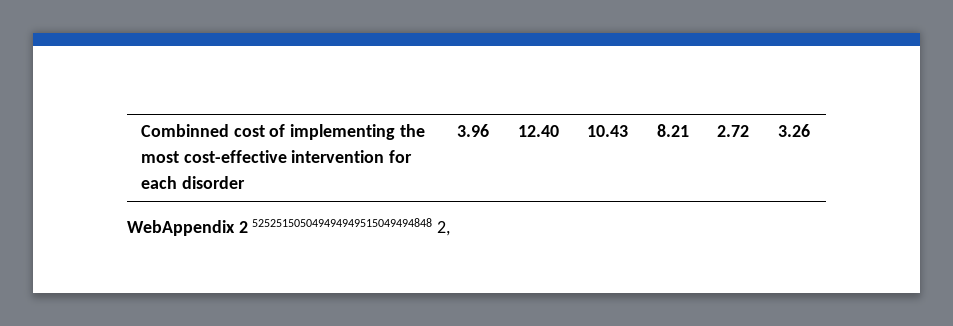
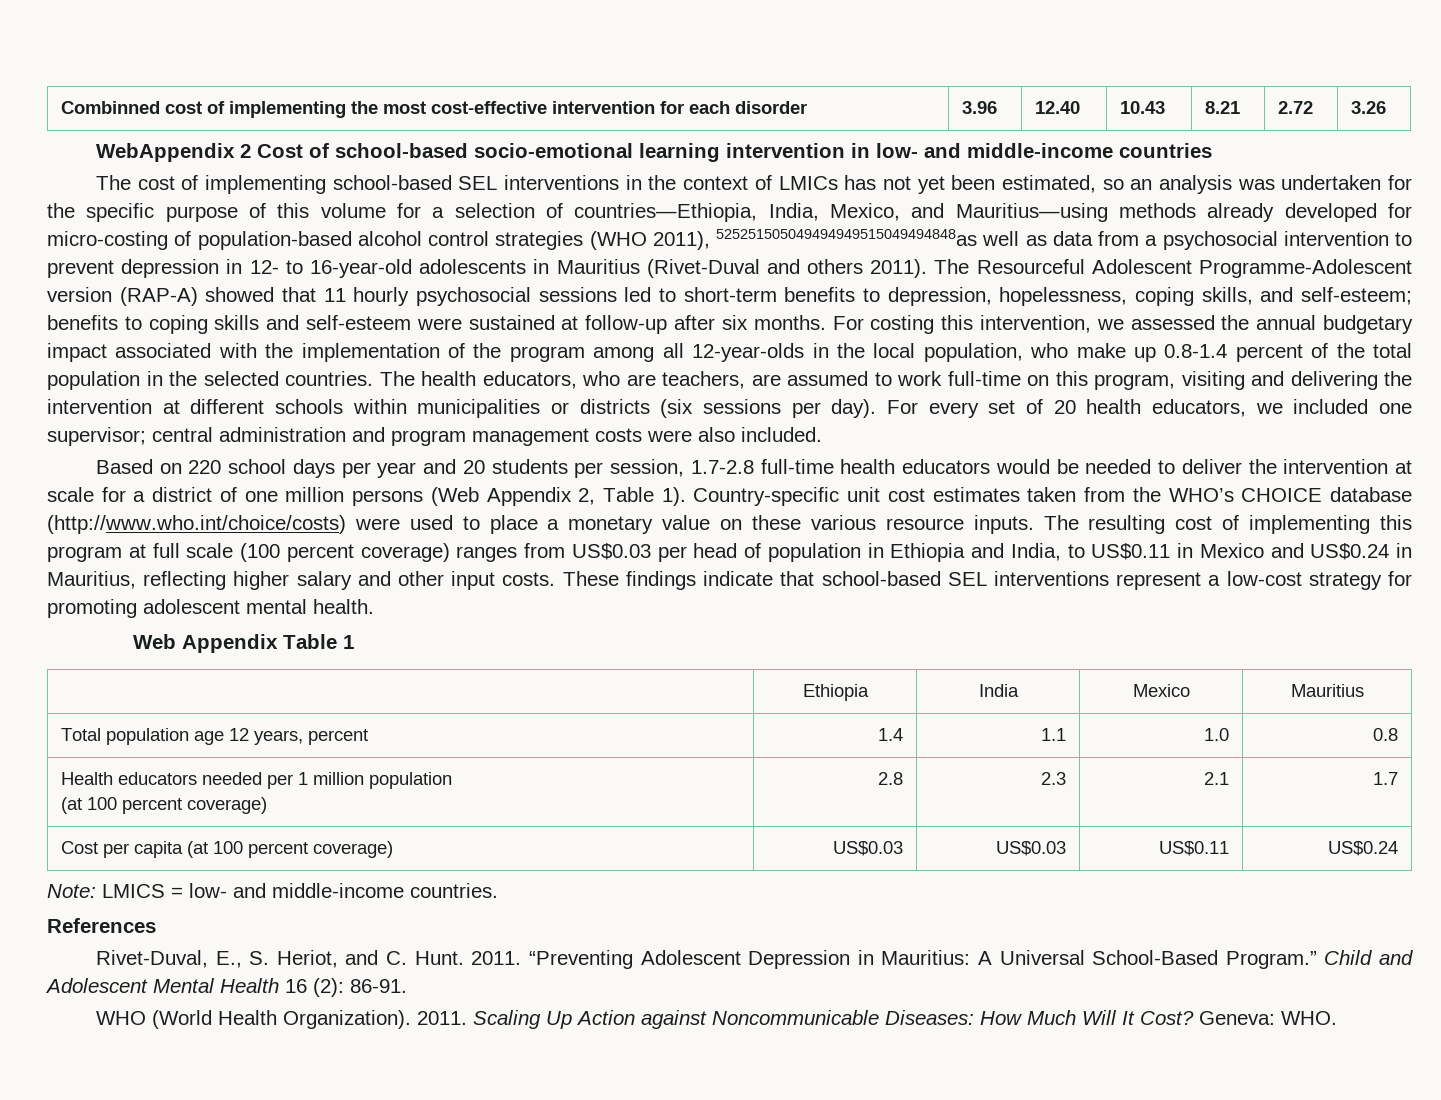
[252,218,451,236] 525251505049494949515049494848 2, -> [256,143,1212,162] [95,175,1413,194] [47,203,1412,222] [47,229,1412,250] [47,259,1412,278] [47,287,1412,306] [47,315,1414,334] [47,343,1413,362] [47,371,1412,390] [47,399,1412,418] [47,427,822,446] [95,459,1412,478] [47,487,1413,506] [47,515,1413,534] [47,543,1412,562] [47,571,1412,590] [47,599,374,618] [133,634,355,653] [802,684,869,701] [978,684,1019,697] [1132,684,1190,697] [1290,684,1364,697] [61,728,369,745] [877,728,903,741] [1040,728,1066,741] [1203,728,1229,741] [1372,728,1398,741] [61,772,453,789] [61,797,268,814] [877,772,903,785] [1040,772,1066,785] [1203,772,1229,785] [1372,772,1398,785] [61,841,394,858] [832,841,903,856] [995,841,1066,856] [1158,841,1229,856] [1327,841,1398,856] [47,883,498,898] [47,918,156,933] [95,950,1414,969] [45,978,407,997] [95,1010,1337,1029] Cost of school-based socio-emotional learning intervention in low- and middle-income countries // The cost of implementing school-based SEL interventions in the context of LMICs has not yet been estimated, so an analysis was undertaken for the specific purpose of this volume for a selection of countries—Ethiopia, India, Mexico, and Mauritius—using methods already developed for micro-costing of population-based alcohol control strategies (WHO 2011), 525251505049494949515049494848as well as data from a psychosocial intervention to prevent depression in 12- to 16-year-old adolescents in Mauritius (Rivet‐Duval and others 2011). The Resourceful Adolescent Programme-Adolescent version (RAP-A) showed that 11 hourly psychosocial sessions led to short-term benefits to depression, hopelessness, coping skills, and self-esteem; benefits to coping skills and self-esteem were sustained at follow-up after six months. For costing this intervention, we assessed the annual budgetary impact associated with the implementation of the program among all 12-year-olds in the local population, who make up 0.8-1.4 percent of the total population in the selected countries. The health educators, who are teachers, are assumed to work full-time on this program, visiting and delivering the intervention at different schools within municipalities or districts (six sessions per day). For every set of 20 health educators, we included one supervisor; central administration and program management costs were also included. // Based on 220 school days per year and 20 students per session, 1.7-2.8 full-time health educators would be needed to deliver the intervention at scale for a district of one million persons (Web Appendix 2, Table 1). Country-specific unit cost estimates taken from the WHO’s CHOICE database (http://www.who.int/choice/costs) were used to place a monetary value on these various resource inputs. The resulting cost of implementing this program at full scale (100 percent coverage) ranges from US$0.03 per head of population in Ethiopia and India, to US$0.11 in Mexico and US$0.24 in Mauritius, reflecting higher salary and other input costs. These findings indicate that school-based SEL interventions represent a low-cost strategy for promoting adolescent mental health. // Web Appendix Table 1 // | Ethiopia | India | Mexico | Mauritius // Total population age 12 years, percent | 1.4 | 1.1 | 1.0 | 0.8 // Health educators needed per 1 million population // (at 100 percent coverage) | 2.8 | 2.3 | 2.1 | 1.7 // Cost per capita (at 100 percent coverage) | US$0.03 | US$0.03 | US$0.11 | US$0.24 // Note: LMICS = low- and middle-income countries. // References // Rivet‐Duval, E., S. Heriot, and C. Hunt. 2011. “Preventing Adolescent Depression in Mauritius: A Universal School‐Based Program.” Child and Adolescent Mental Health 16 (2): 86-91. // WHO (World Health Organization). 2011. Scaling Up Action against Noncommunicable Diseases: How Much Will It Cost? Geneva: WHO.

